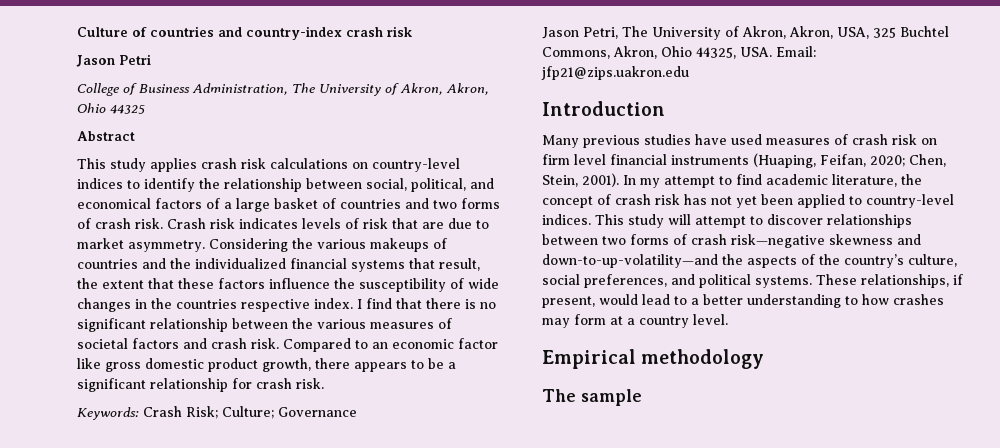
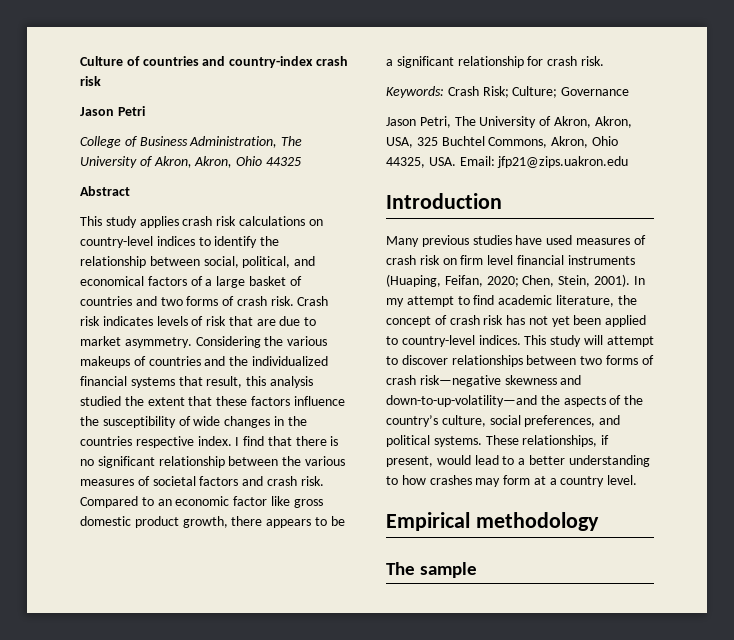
(480, 264) none -> [246,376,313,388] [80,396,121,406] this analysis studied

